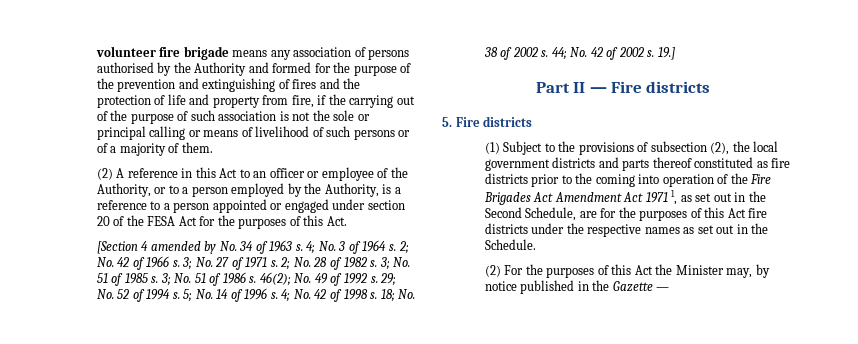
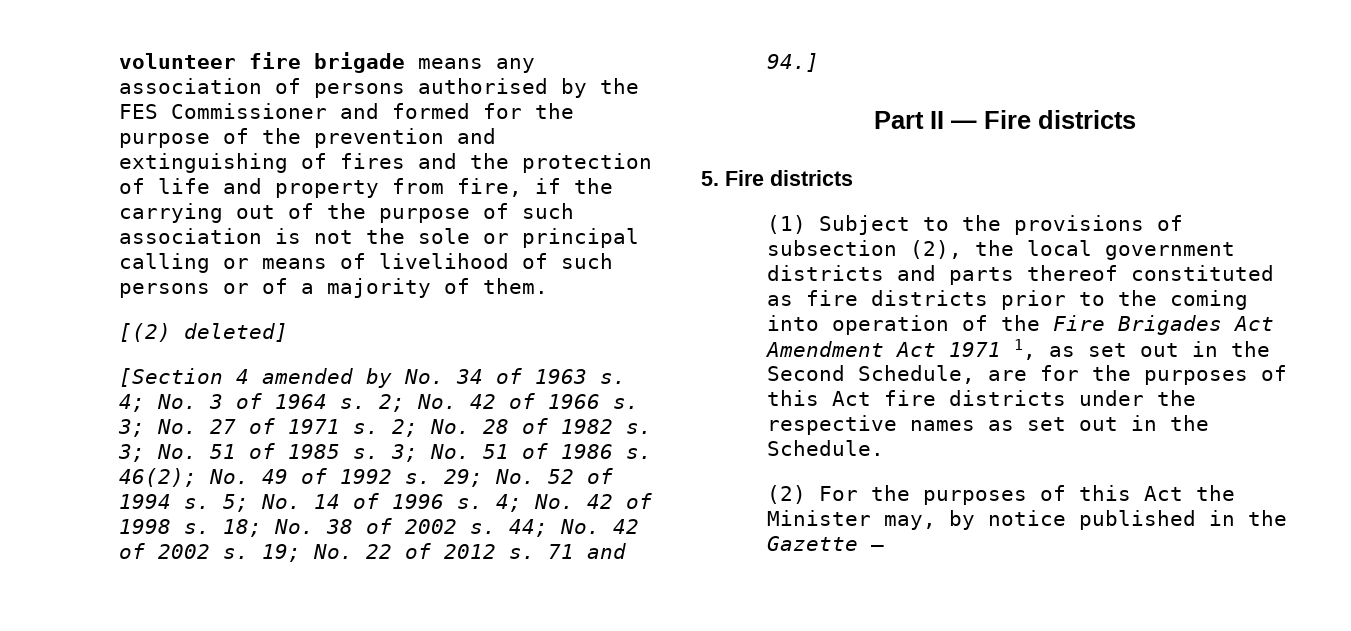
[194,62,247,76] Authority -> [118,103,327,119] FES Commissioner
[96,167,408,181] [96,183,401,197] [96,199,405,213] [96,215,347,229] (2) A reference in this Act to an officer or employee of the Authority, or to a person employed by the Authority, is a reference to a person appointed or engaged under section 20 of the FESA Act for the purposes of this Act. -> [118,323,288,342] [(2) deleted]
[657,47,675,60] 19.] -> [261,543,626,562] [766,53,819,72] 19; No. 22 of 2012 s. 71 and 94.]

